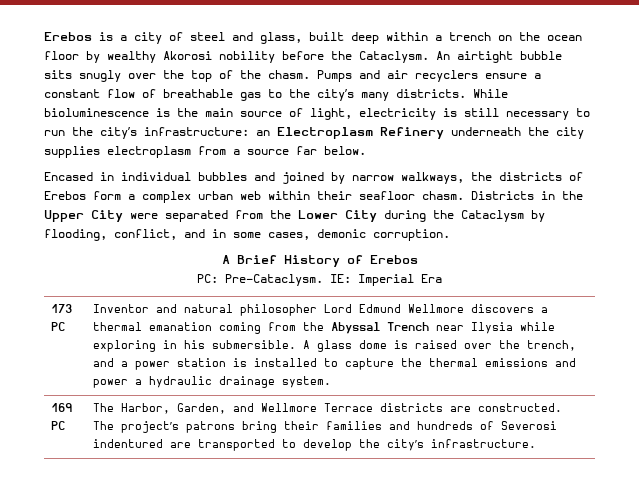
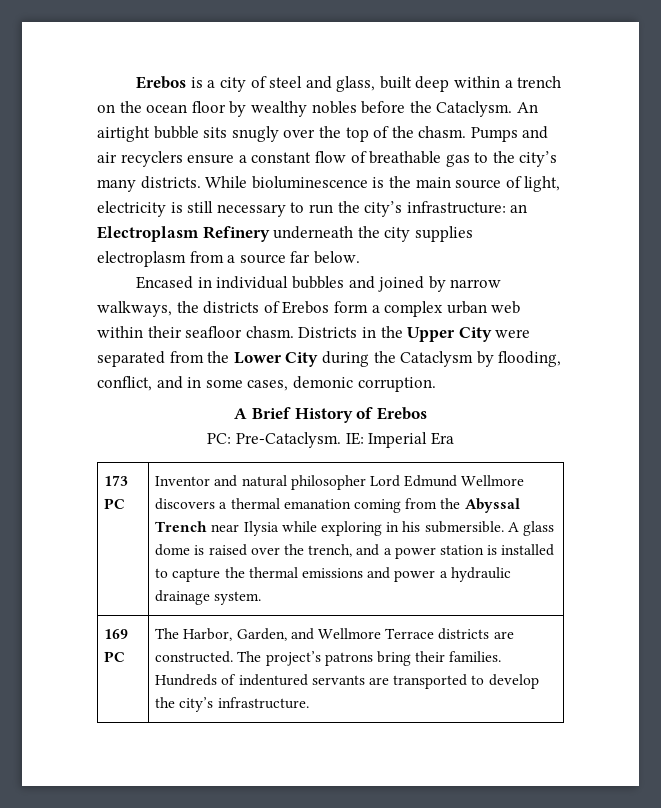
[163,51,275,63] Akorosi nobility -> [311,101,357,114] nobles
[326,421,558,430] [93,439,164,448] families and hundreds of Severosi indentured -> [449,651,502,662] [155,674,365,686] families. Hundreds of indentured servants

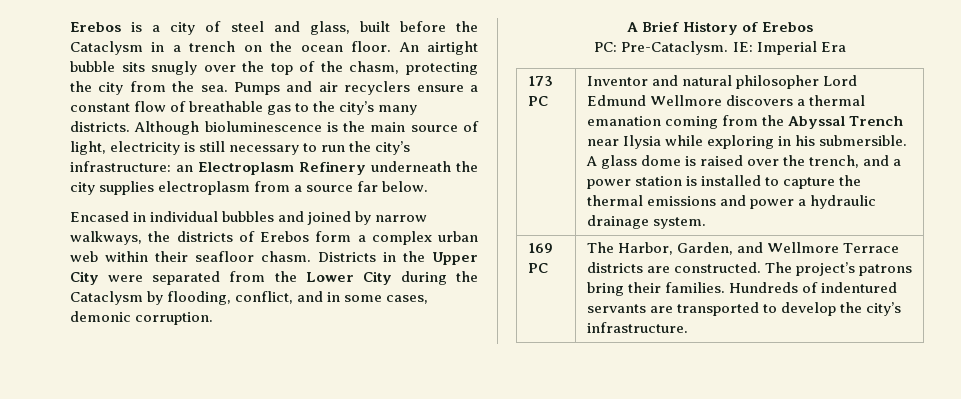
[415,76,501,92] deep within -> [399,21,478,32] [70,41,165,55] before the Cataclysm in
[191,101,513,117] floor by wealthy nobles before the Cataclysm. -> [351,41,392,52] floor.
[418,126,467,138] chasm. -> [349,61,478,75] [70,81,228,95] chasm, protecting the city from the sea.
[205,176,248,188] While -> [134,121,200,135] Although

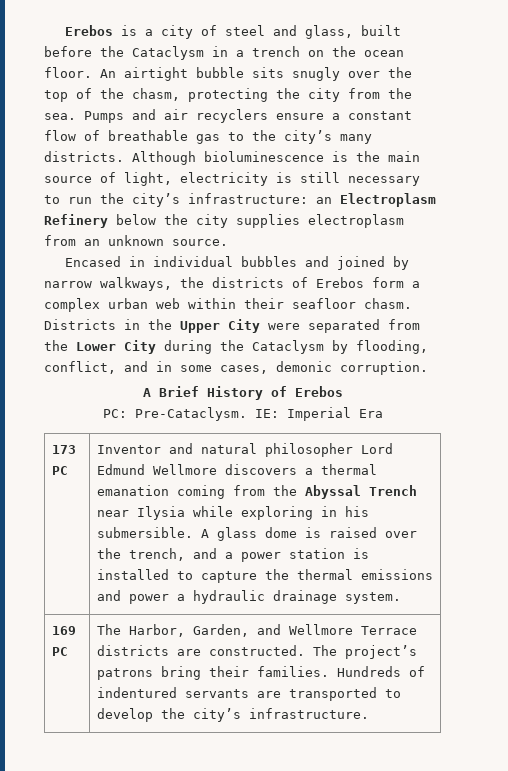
[371,161,451,172] underneath -> [116,214,156,225] below
[294,181,429,192] a source far below. -> [84,235,228,246] an unknown source.

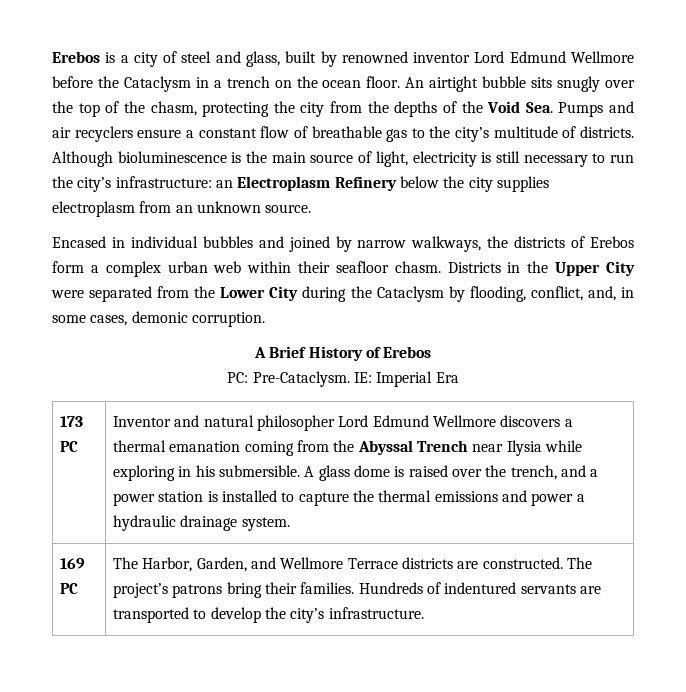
(401, 30) none -> [320,51,634,67] by renowned inventor Lord Edmund Wellmore
[44,113,76,120] sea. -> [394,101,553,117] depths of the Void Sea.
[340,134,372,144] many -> [493,126,577,138] multitude of
[124,361,148,372] and -> [587,286,616,301] and,

